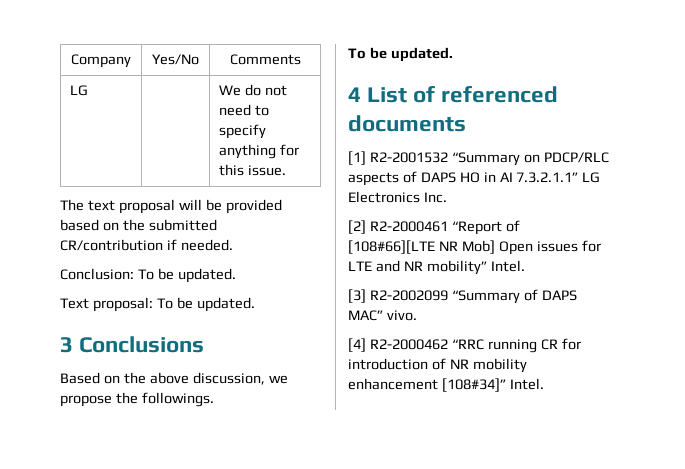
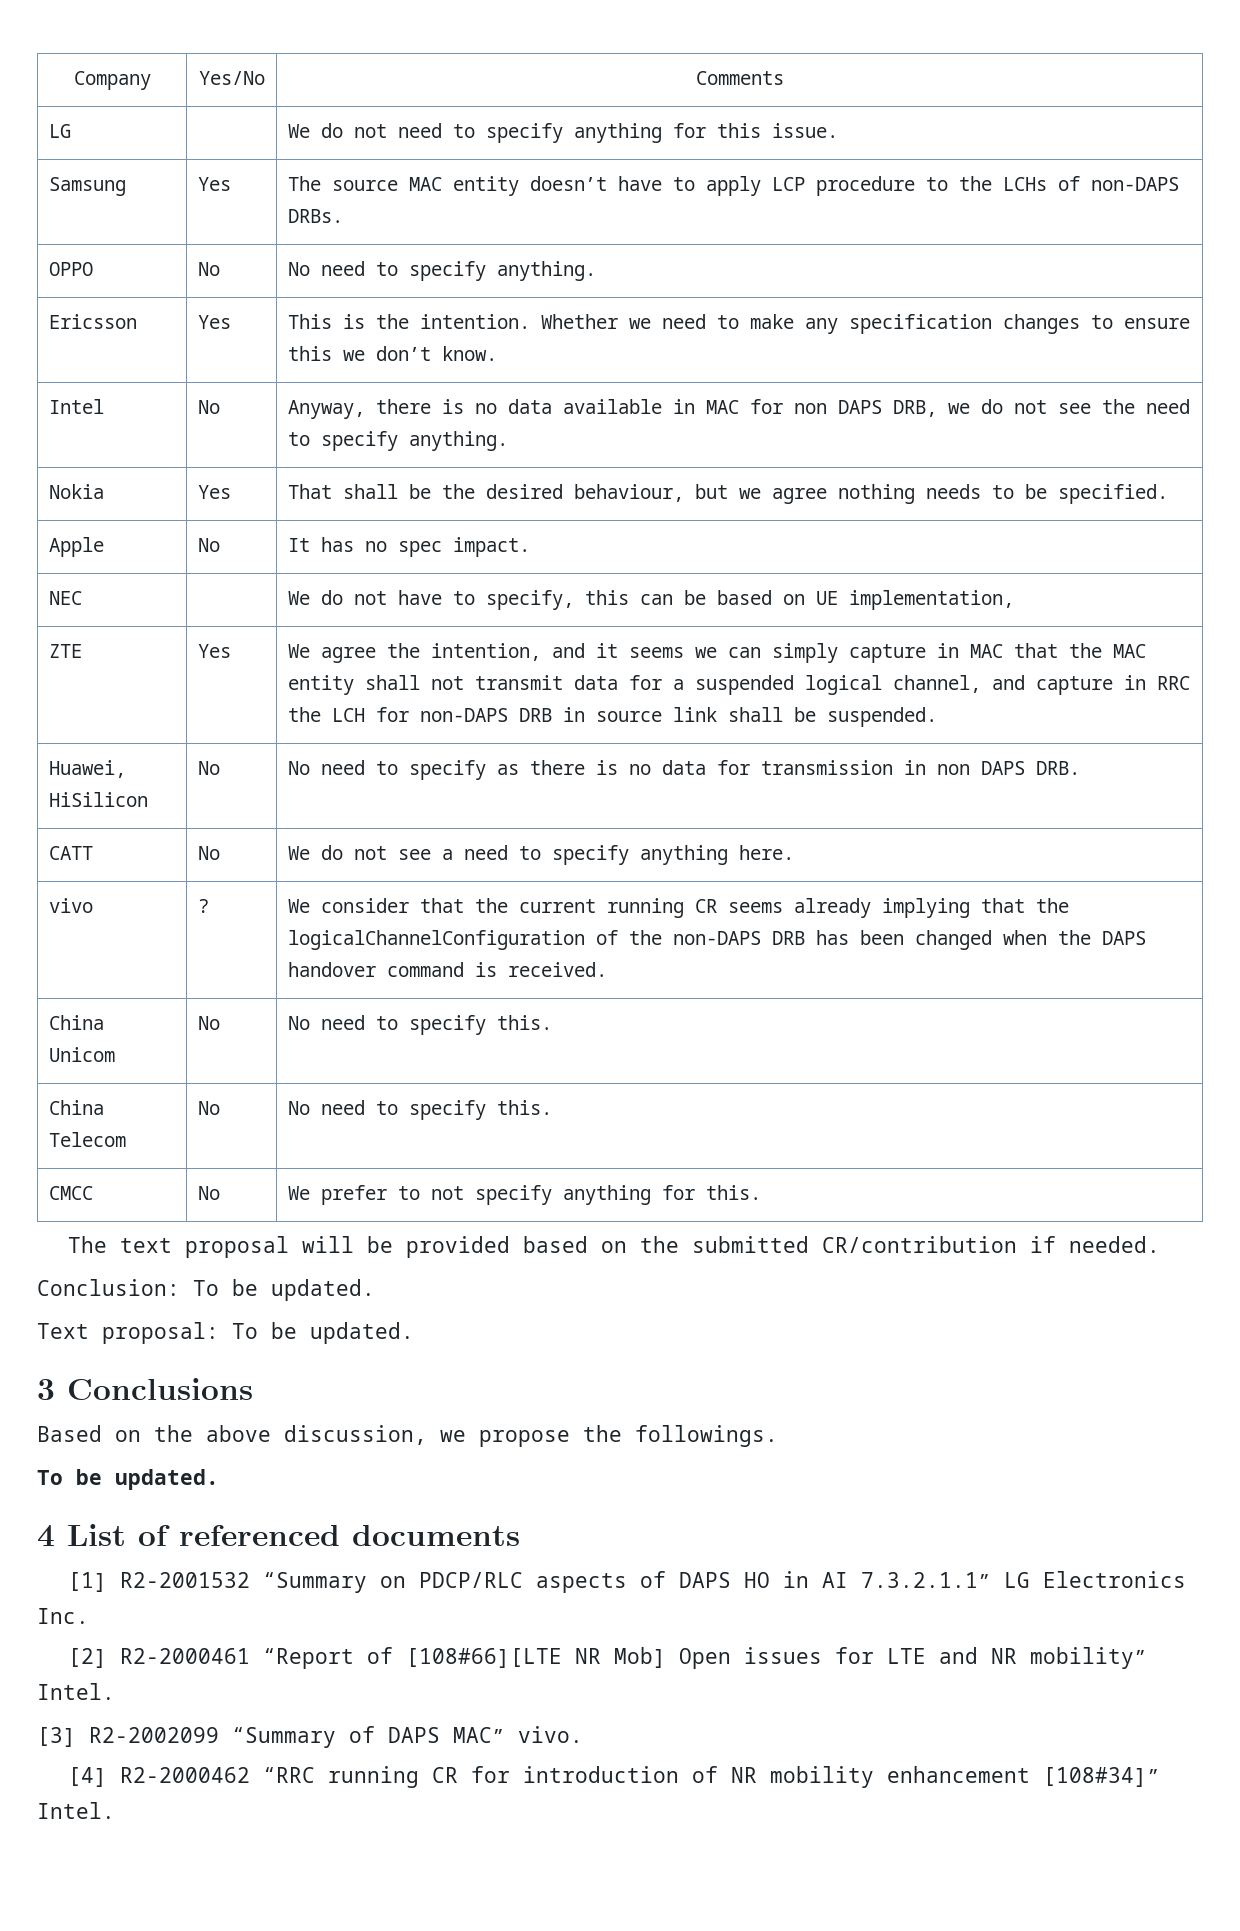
(286, 170) none -> [48,177,126,196] [197,177,231,191] [287,176,1179,196] [287,209,343,223] [48,262,93,276] [197,262,220,276] [287,261,596,281] [48,314,137,329] [197,315,231,329] [287,314,1190,334] [287,346,497,361] [48,399,104,414] [197,400,220,414] [287,399,1190,419] [287,431,508,451] [48,484,104,499] [197,485,231,499] [287,484,1168,504] [48,537,104,557] [197,538,220,552] [287,537,530,557] [48,591,82,605] [287,590,1014,610] [48,644,82,658] [197,644,231,658] [287,643,1146,663] [287,675,1190,695] [287,707,937,727] [48,760,126,778] [48,792,148,807] [197,761,220,775] [287,760,1080,780] [48,846,93,860] [197,846,220,860] [287,845,794,865] [48,898,93,913] [197,899,209,913] [287,898,1069,918] [287,930,1146,950] [287,962,607,977] [48,1015,104,1030] [48,1047,115,1062] [197,1016,220,1030] [287,1015,552,1035] [48,1100,104,1115] [48,1132,126,1147] [197,1101,220,1115] [287,1100,552,1120] [48,1186,93,1200] [197,1186,220,1200] [287,1185,761,1205] // Samsung | Yes | The source MAC entity doesn’t have to apply LCP procedure to the LCHs of non-DAPS DRBs. // OPPO | No | No need to specify anything. // Ericsson | Yes | This is the intention. Whether we need to make any specification changes to ensure this we don’t know. // Intel | No | Anyway, there is no data available in MAC for non DAPS DRB, we do not see the need to specify anything. // Nokia | Yes | That shall be the desired behaviour, but we agree nothing needs to be specified. // Apple | No | It has no spec impact. // NEC | | We do not have to specify, this can be based on UE implementation, // ZTE | Yes | We agree the intention, and it seems we can simply capture in MAC that the MAC entity shall not transmit data for a suspended logical channel, and capture in RRC the LCH for non-DAPS DRB in source link shall be suspended. // Huawei, HiSilicon | No | No need to specify as there is no data for transmission in non DAPS DRB. // CATT | No | We do not see a need to specify anything here. // vivo | ? | We consider that the current running CR seems already implying that the logicalChannelConfiguration of the non-DAPS DRB has been changed when the DAPS handover command is received. // China Unicom | No | No need to specify this. // China Telecom | No | No need to specify this. // CMCC | No | We prefer to not specify anything for this.

